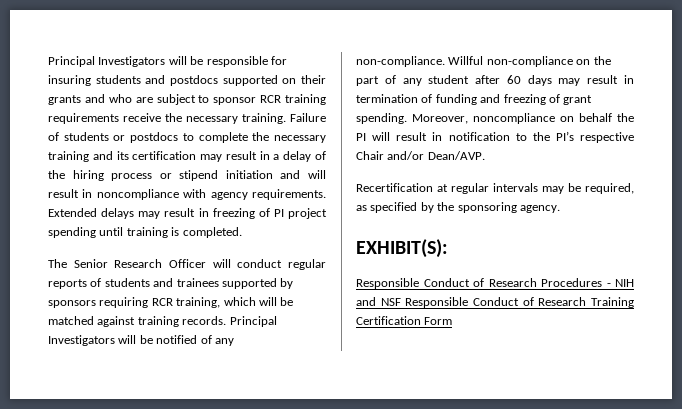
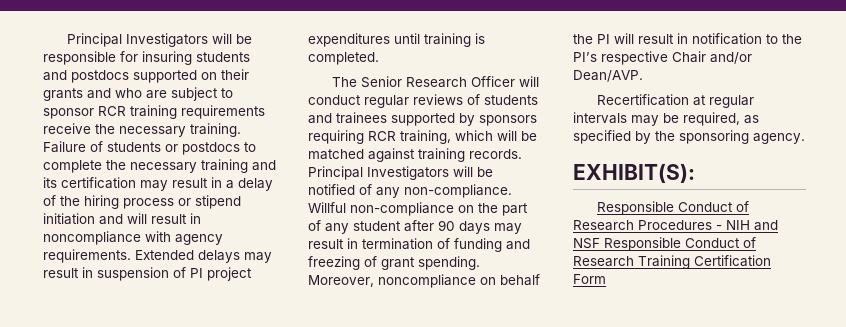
[212,208,255,219] freezing -> [97,267,169,281] suspension
[48,227,96,238] spending -> [308,33,390,47] expenditures
[48,279,87,289] reports -> [413,94,463,105] reviews
[506,75,521,84] 60 -> [438,220,455,231] 90

